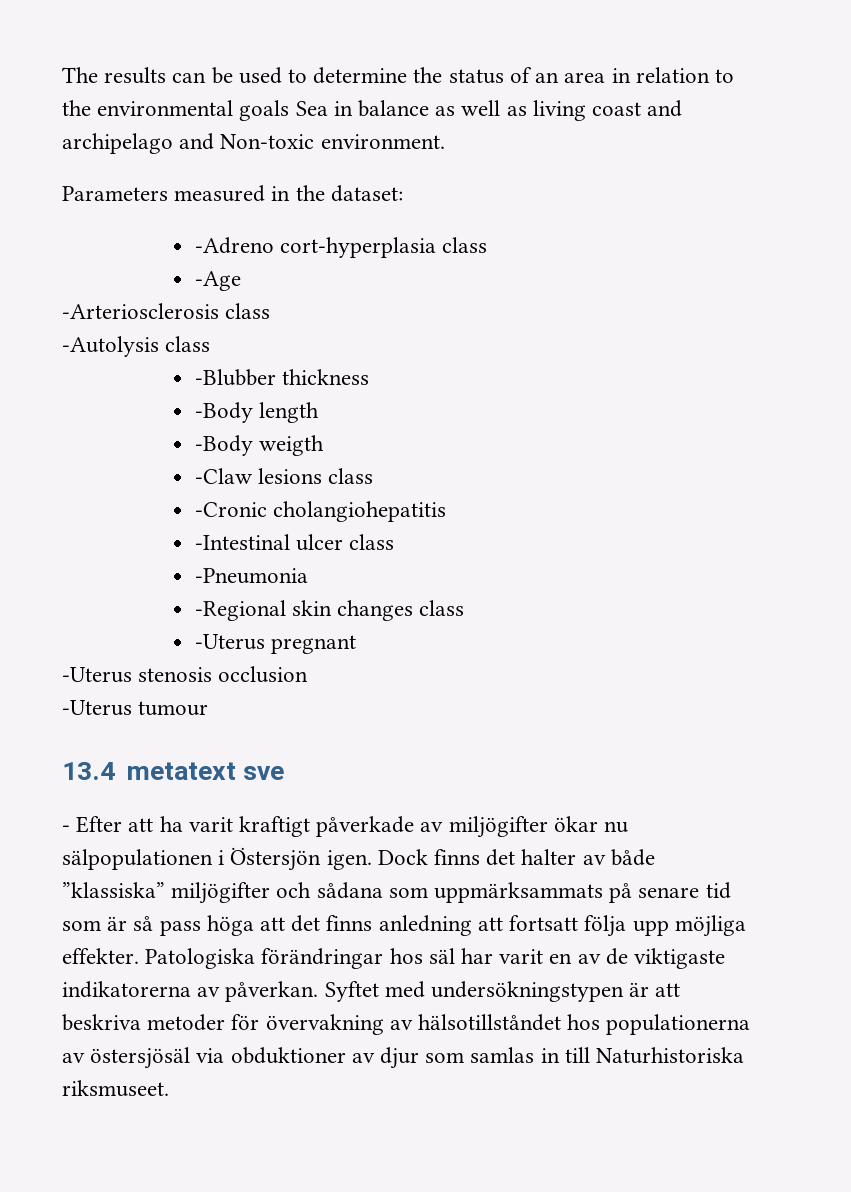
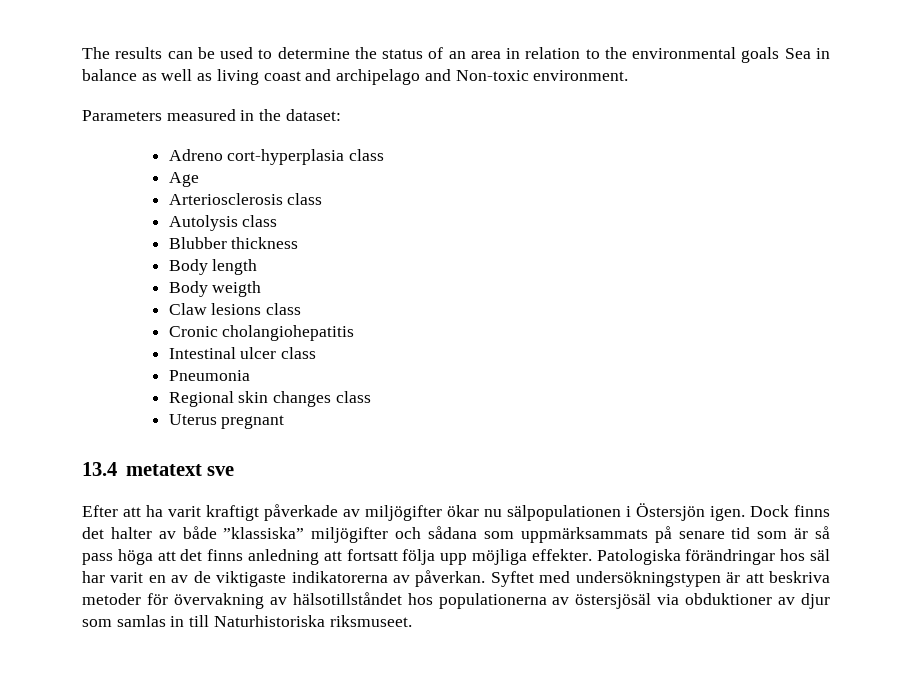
[194,237,274,254] -Adreno -> [168,149,223,161] Adreno
[194,271,241,291] [62,303,271,319] [62,336,211,357] [194,369,276,386] -Age // -Arteriosclerosis class // -Autolysis class // -Blubber -> [168,172,199,187] [168,193,323,205] [168,215,278,231] [168,237,227,249] Age // Arteriosclerosis class // Autolysis class // Blubber
[194,402,253,423] -Body -> [168,259,208,275] Body
[194,435,253,456] -Body -> [168,281,208,297] Body
[194,468,253,484] -Claw -> [168,303,207,315] Claw
[194,502,267,517] -Cronic -> [168,326,218,337] Cronic
[194,534,290,550] -Intestinal -> [168,347,236,359] Intestinal
[194,568,308,584] [194,600,286,621] -Pneumonia // -Regional -> [168,370,250,381] [168,391,234,407] Pneumonia // Regional
[194,634,265,650] -Uterus -> [168,414,217,425] Uterus
[62,666,309,683] [62,700,209,716] // -Uterus stenosis occlusion // -Uterus tumour -> (285, 422) none
[62,825,70,832] - -> (235, 471) none

